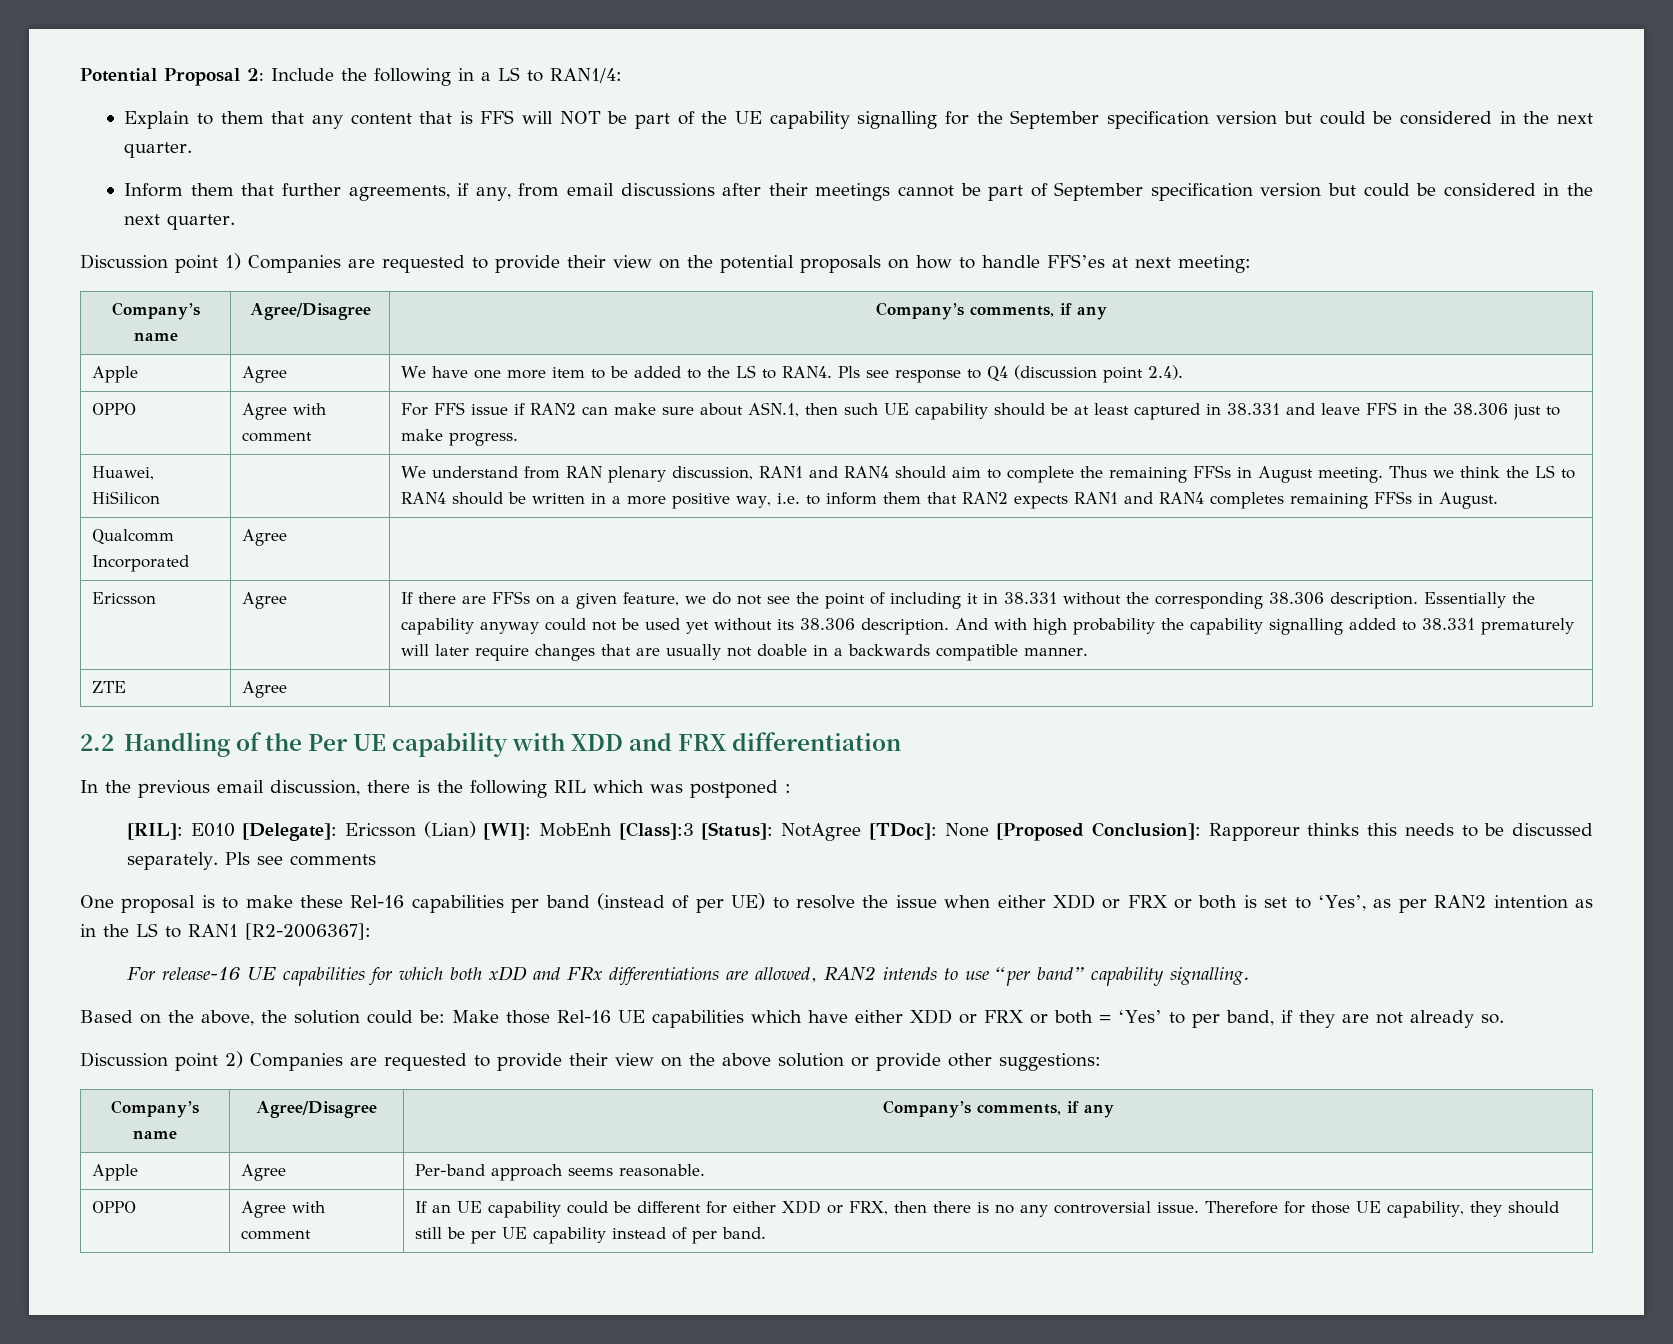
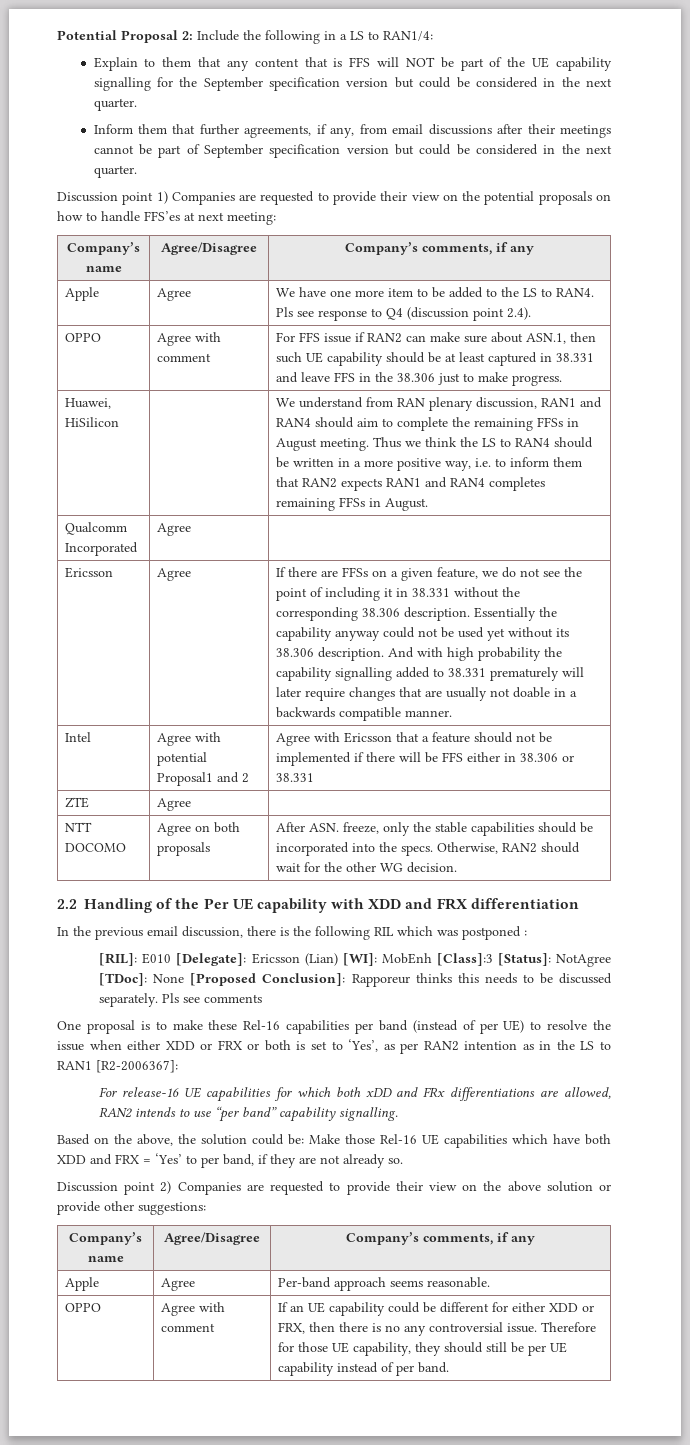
[91,681,126,693] [241,681,287,698] ZTE | Agree | -> [64,732,91,742] [156,732,221,746] [156,752,207,766] [156,772,249,786] [275,732,552,746] [275,752,574,766] [275,773,314,782] [64,797,89,808] [156,798,191,811] [64,822,92,832] [64,843,126,852] [156,822,240,836] [156,842,210,856] [275,822,593,836] [275,842,580,856] [275,862,457,873] Intel | Agree with potential Proposal1 and 2 | Agree with Ericsson that a feature should not be implemented if there will be FFS either in 38.306 or 38.331 // ZTE | Agree | // NTT DOCOMO | Agree on both proposals | After ASN. freeze, only the stable capabilities should be incorporated into the specs. Otherwise, RAN2 should wait for the other WG decision.
[855,1009,1093,1024] either XDD or FRX or both -> [585,1134,611,1145] [57,1154,140,1165] both XDD and FRX

